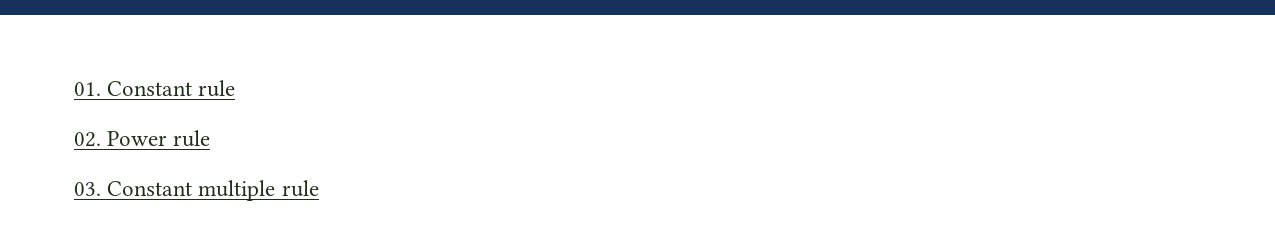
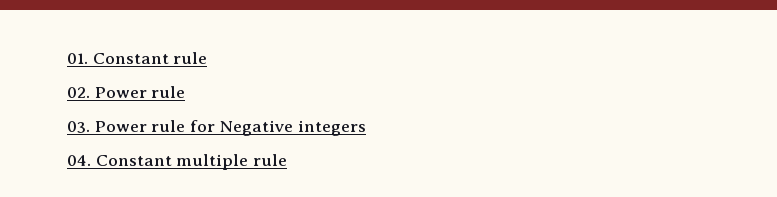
(101, 189) none -> [94,120,366,136] [67,155,91,166] Power rule for Negative integers // 04.

